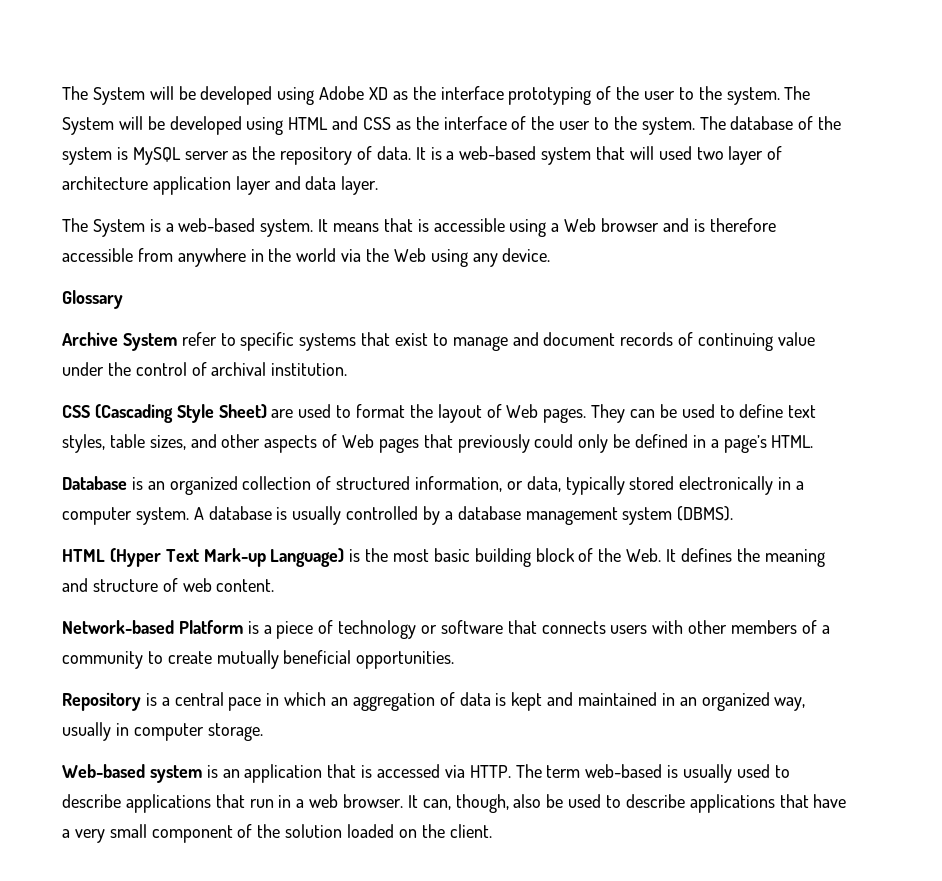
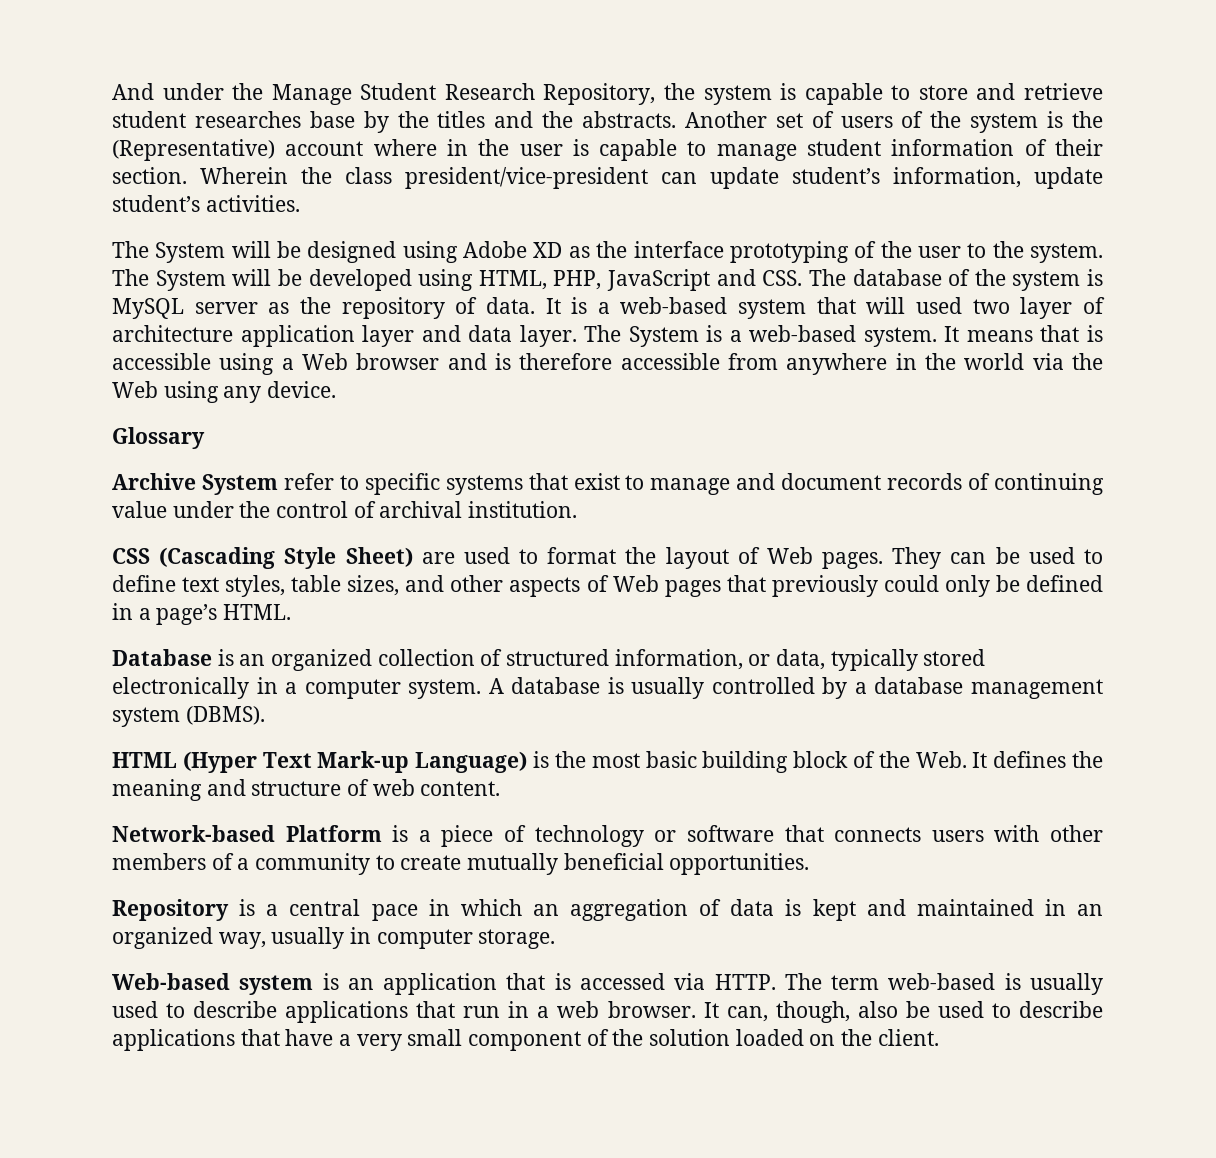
[62,86,273,105] The System will be developed -> [112,83,1103,105] [112,111,1103,133] [112,139,1103,161] [112,167,1103,189] [112,195,300,212] [112,241,397,263] And under the Manage Student Research Repository, the system is capable to store and retrieve student researches base by the titles and the abstracts. Another set of users of the system is the (Representative) account where in the user is capable to manage student information of their section. Wherein the class president/vice-president can update student’s information, update student’s activities. // The System will be designed
[288,116,695,135] HTML and CSS as the interface of the user to the system. -> [478,269,803,291] HTML, PHP, JavaScript and CSS.
(379, 185) // -> (577, 336) none

